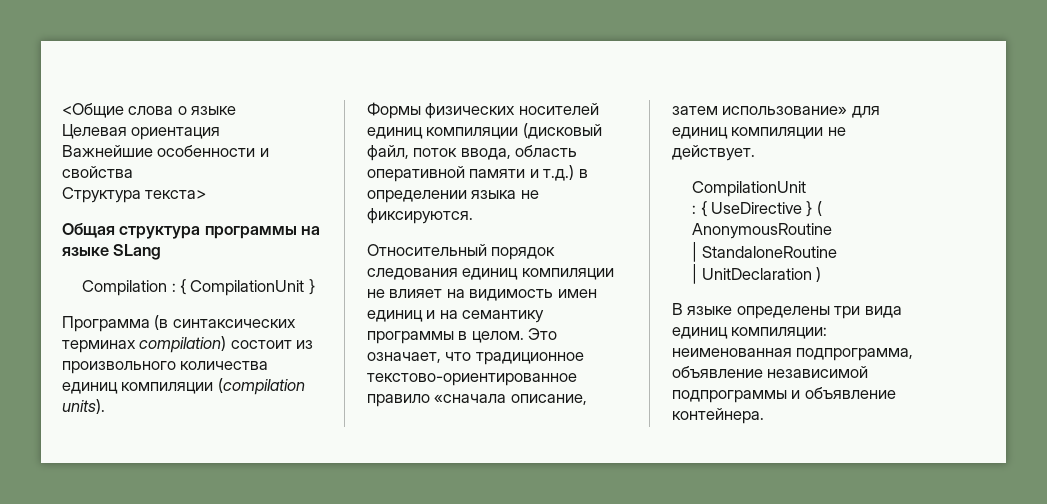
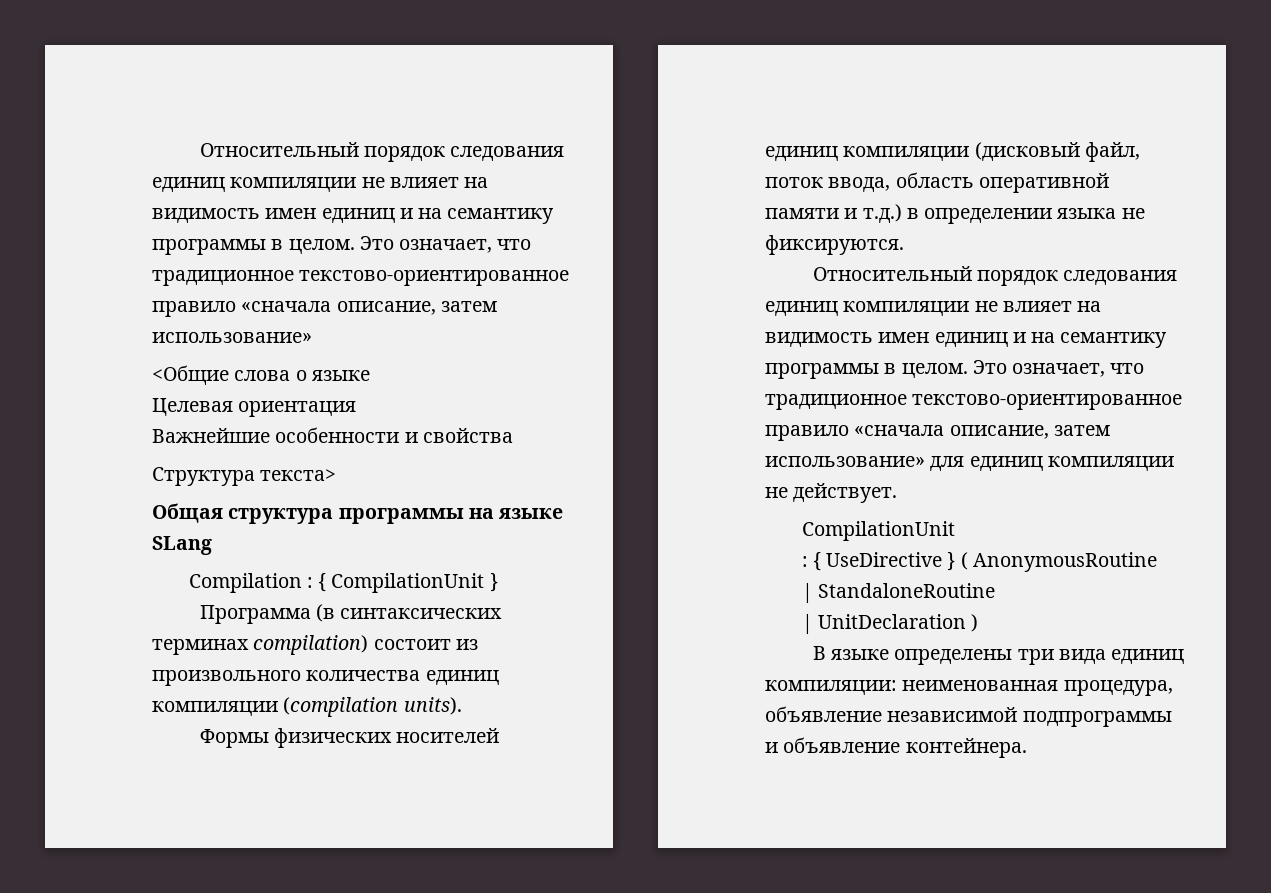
(62, 110) none -> [199,142,565,162] [152,177,489,192] [152,208,555,224] [152,236,532,255] [152,270,570,286] [152,301,497,317] [152,332,312,343] Относительный порядок следования единиц компиляции не влияет на видимость имен единиц и на семантику программы в целом. Это означает, что традиционное текстово-ориентированное правило «сначала описание, затем использование» //
[796,348,914,361] подпрограмма, -> [1063,680,1173,696] процедура,

